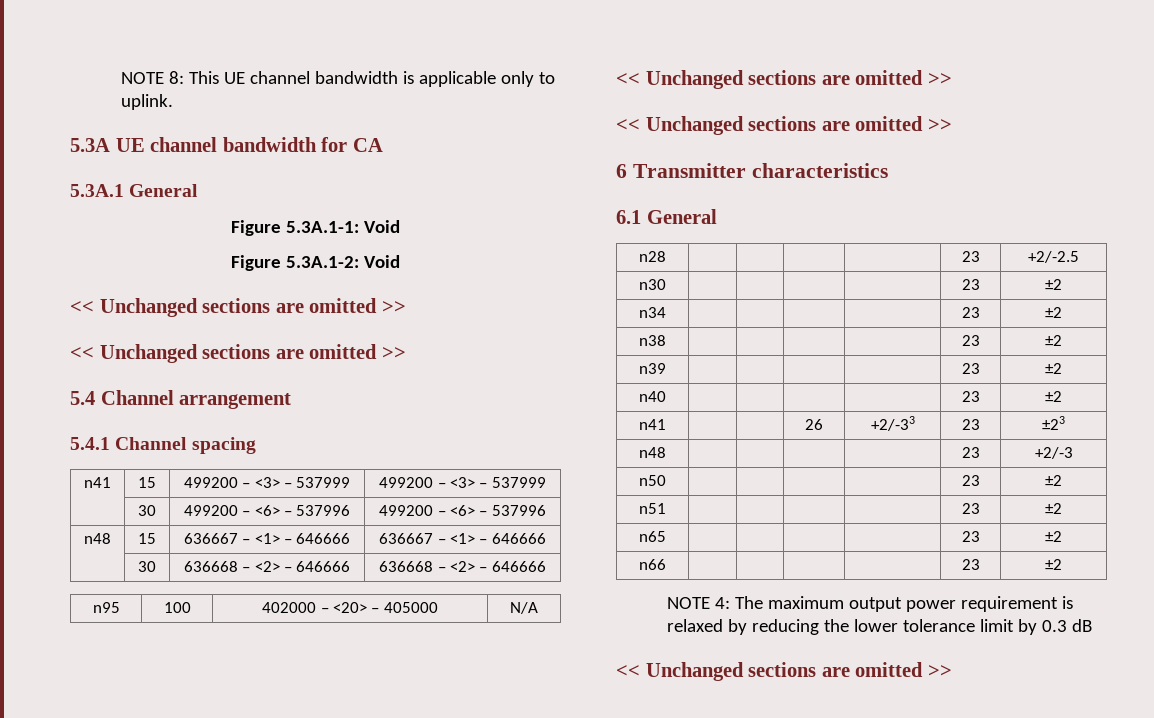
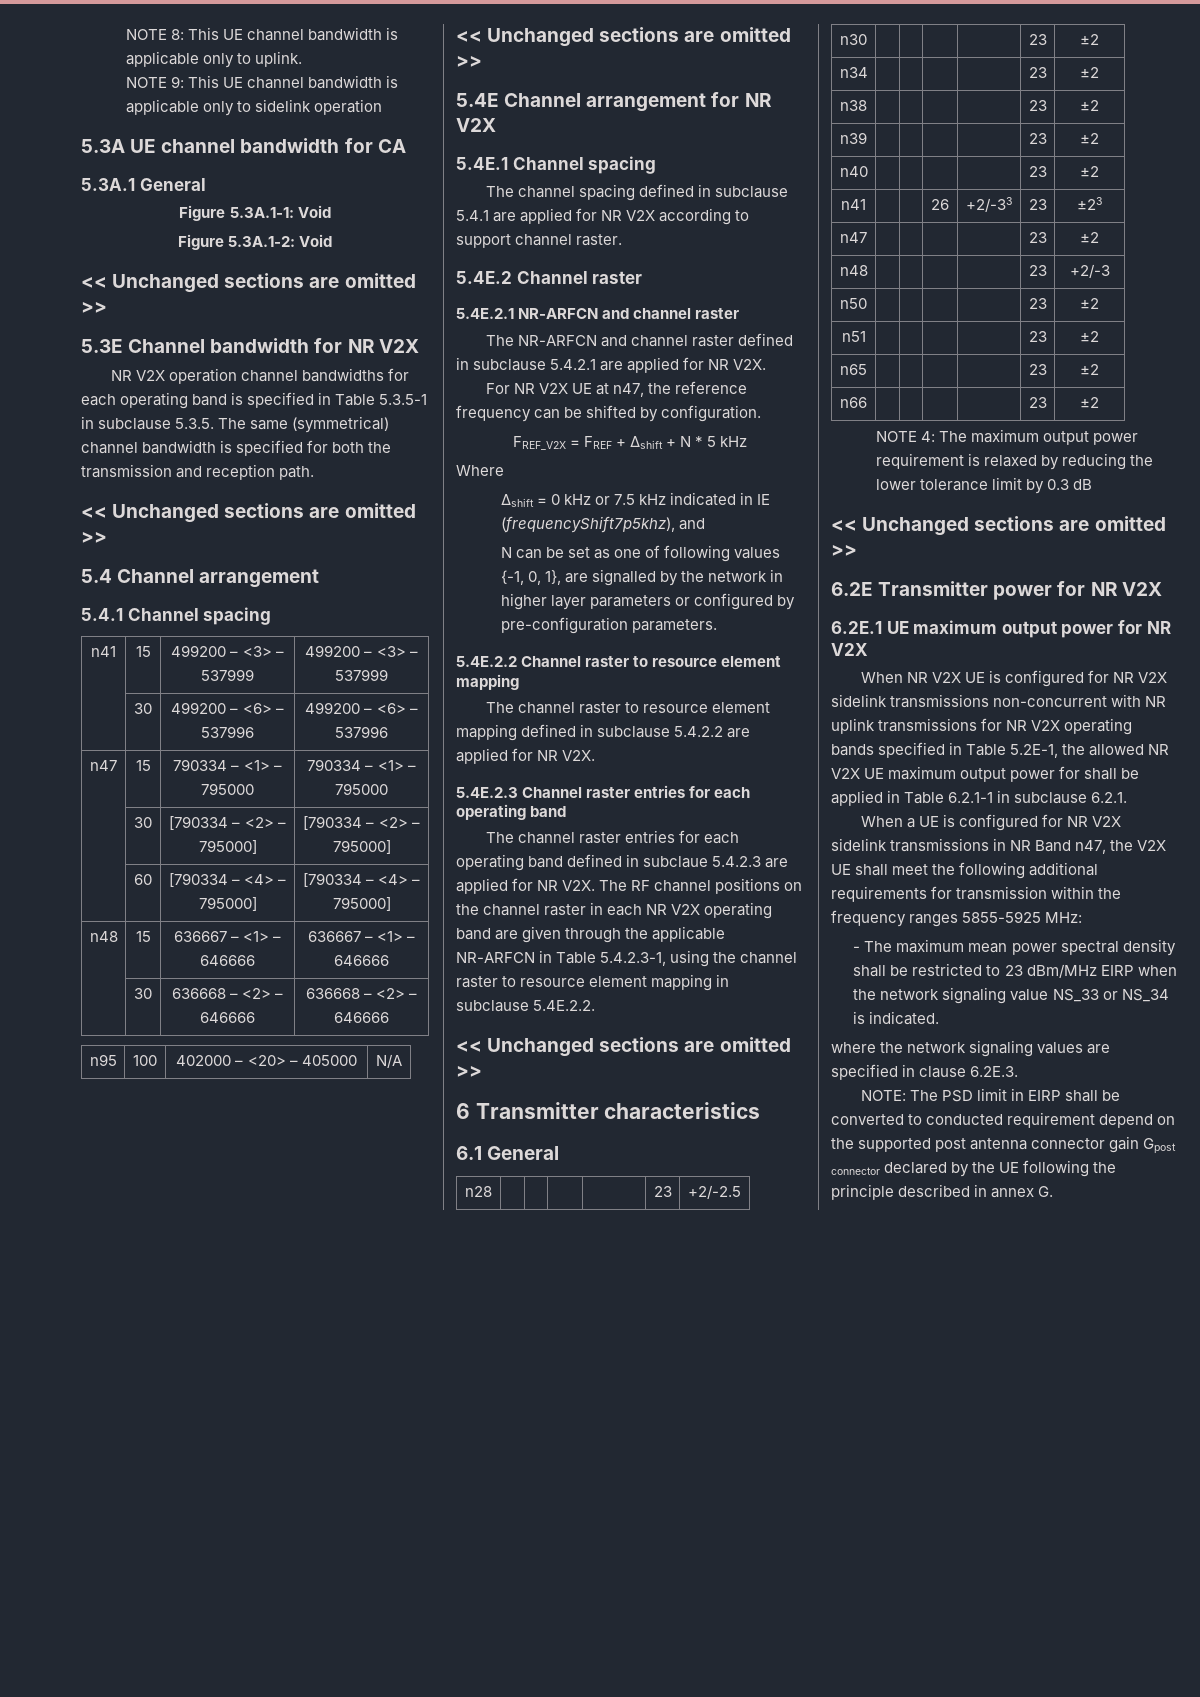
(174, 102) none -> [125,75,398,89] [125,99,382,116] // NOTE 9: This UE channel bandwidth is applicable only to sidelink operation
(406, 307) none -> [81,338,419,353] [110,368,409,384] [81,392,428,409] [81,416,390,433] [81,440,392,456] [81,464,315,480] // 5.3E Channel bandwidth for NR V2X // NR V2X operation channel bandwidths for each operating band is specified in Table 5.3.5-1 in subclause 5.3.5. The same (symmetrical) channel bandwidth is specified for both the transmission and reception path.
(546, 510) none -> [90,760,117,771] [135,760,151,771] [173,759,282,771] [201,783,254,795] [307,759,416,771] [335,783,388,795] [134,817,152,828] [169,816,286,830] [198,840,257,854] [303,816,420,830] [332,840,391,854] [134,874,152,885] [168,873,287,887] [198,897,257,911] [302,873,421,887] [332,897,391,911] // n47 | 15 | 790334 – <1> – 795000 | 790334 – <1> – 795000 // | 30 | [790334 – <2> – 795000] | [790334 – <2> – 795000] // | 60 | [790334 – <4> – 795000] | [790334 – <4> – 795000]
(952, 79) none -> [456,92,772,112] [456,118,496,132] [456,156,657,174] [485,184,788,201] [456,208,750,225] [456,234,623,248] [456,271,643,284] [456,308,740,319] [485,333,793,347] [456,357,767,373] [485,381,748,397] [456,405,762,422] [512,436,748,450] [456,465,504,476] [500,492,771,507] [500,516,705,533] [500,545,781,562] [500,569,784,586] [500,593,795,610] [500,617,717,634] [456,656,782,667] [456,674,519,690] [485,702,770,714] [456,724,751,741] [456,748,596,764] [456,785,751,798] [456,804,567,820] [485,830,739,844] [456,854,789,871] [456,878,803,894] [456,902,773,919] [456,926,726,943] [456,950,798,967] [456,974,730,991] [456,1000,596,1012] // 5.4E Channel arrangement for NR V2X // 5.4E.1 Channel spacing // The channel spacing defined in subclause 5.4.1 are applied for NR V2X according to support channel raster. // 5.4E.2 Channel raster // 5.4E.2.1 NR-ARFCN and channel raster // The NR-ARFCN and channel raster defined in subclause 5.4.2.1 are applied for NR V2X. // For NR V2X UE at n47, the reference frequency can be shifted by configuration. // FREF_V2X = FREF + Δshift + N * 5 kHz // Where // Δshift = 0 kHz or 7.5 kHz indicated in IE (frequencyShift7p5khz), and // N can be set as one of following values {-1, 0, 1}, are signalled by the network in higher layer parameters or configured by pre-configuration parameters. // 5.4E.2.2 Channel raster to resource element mapping // The channel raster to resource element mapping defined in subclause 5.4.2.2 are applied for NR V2X. // 5.4E.2.3 Channel raster entries for each operating band // The channel raster entries for each operating band defined in subclaue 5.4.2.3 are applied for NR V2X. The RF channel positions on the channel raster in each NR V2X operating band are given through the applicable NR-ARFCN in Table 5.4.2.3-1, using the channel raster to resource element mapping in subclause 5.4E.2.2.
(1065, 423) none -> [840,232,867,243] [1028,232,1047,243] [1080,232,1099,243] // n47 | | | | | 23 | ±2
(952, 671) none -> [831,581,1162,600] [831,620,1171,638] [831,643,868,656] [860,670,1168,687] [831,694,1167,708] [831,718,1133,735] [831,742,1170,758] [831,766,1140,782] [831,790,1128,806] [860,814,1122,831] [831,838,1167,854] [831,862,1099,879] [831,886,1122,902] [831,910,1083,927] [853,939,1176,956] [853,963,1177,978] [853,987,1169,1004] [853,1011,940,1025] [831,1040,1111,1057] [831,1064,1019,1080] [860,1088,1121,1102] [831,1112,1176,1128] [831,1136,1177,1154] [831,1160,1117,1177] [831,1184,1054,1200] // 6.2E Transmitter power for NR V2X // 6.2E.1 UE maximum output power for NR V2X // When NR V2X UE is configured for NR V2X sidelink transmissions non-concurrent with NR uplink transmissions for NR V2X operating bands specified in Table 5.2E-1, the allowed NR V2X UE maximum output power for shall be applied in Table 6.2.1-1 in subclause 6.2.1. // When a UE is configured for NR V2X sidelink transmissions in NR Band n47, the V2X UE shall meet the following additional requirements for transmission within the frequency ranges 5855-5925 MHz: // - The maximum mean power spectral density shall be restricted to 23 dBm/MHz EIRP when the network signaling value NS_33 or NS_34 is indicated. // where the network signaling values are specified in clause 6.2E.3. // NOTE: The PSD limit in EIRP shall be converted to conducted requirement depend on the supported post antenna connector gain Gpost connector declared by the UE following the principle described in annex G.

